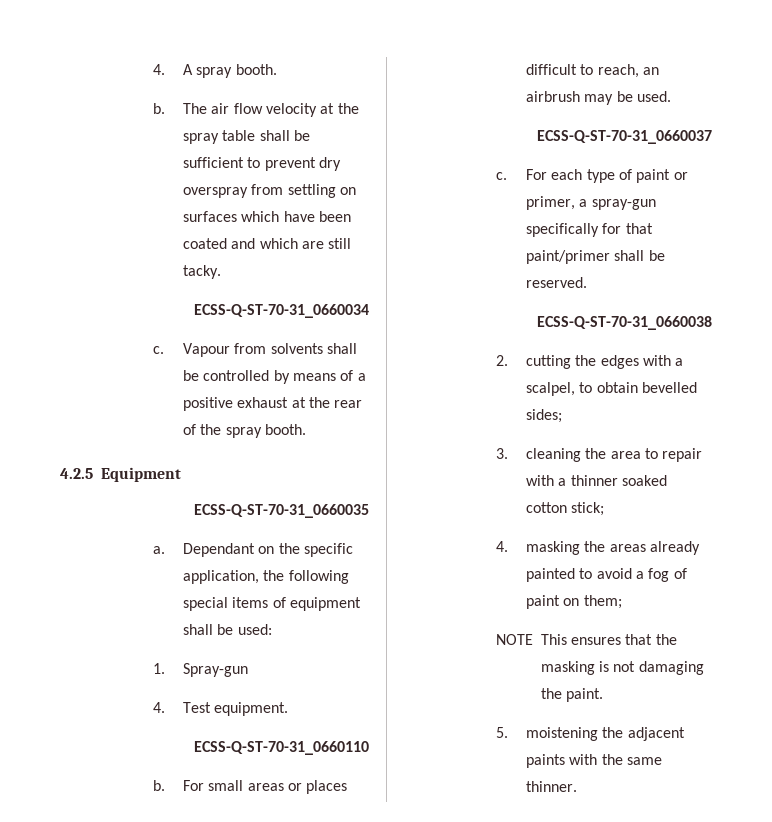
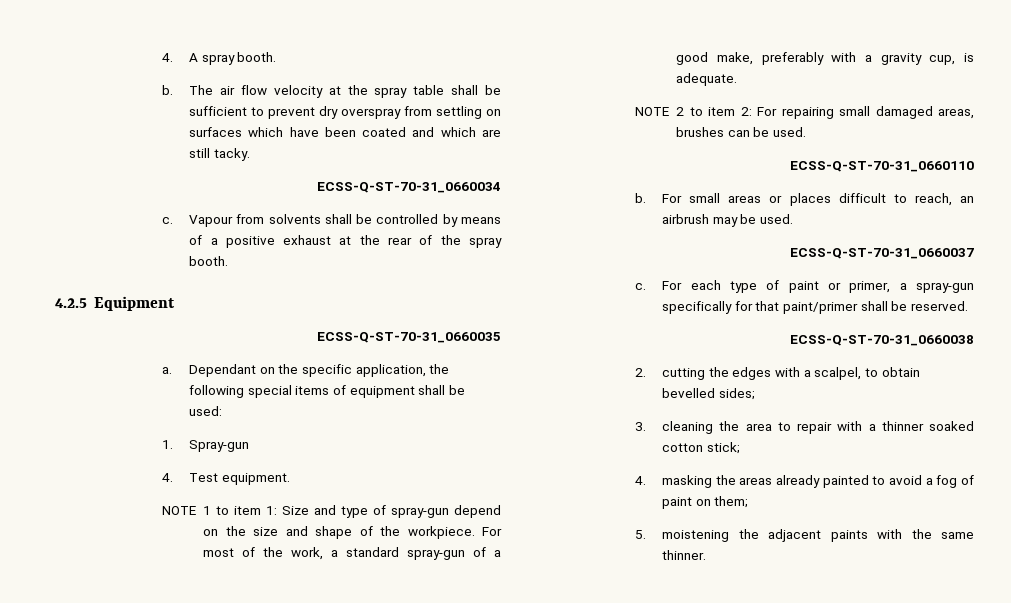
(289, 709) none -> [162,505,501,518] [203,526,503,539] [203,547,501,560] [676,52,974,65] [676,73,738,86] [635,106,974,119] [676,127,807,137] // NOTE 1 to item 1: Size and type of spray-gun depend on the size and shape of the workpiece. For most of the work, a standard spray-gun of a good make, preferably with a gravity cup, is adequate. // NOTE 2 to item 2: For repairing small damaged areas, brushes can be used.
[495,634,677,645] [540,661,704,675] [540,688,604,702] // NOTE This ensures that the masking is not damaging the paint. -> (749, 502) none

